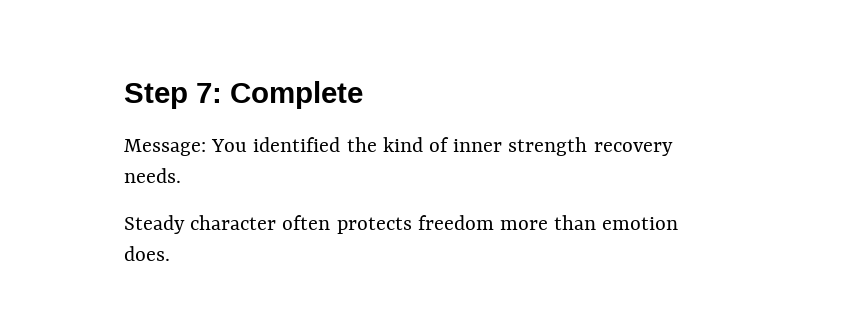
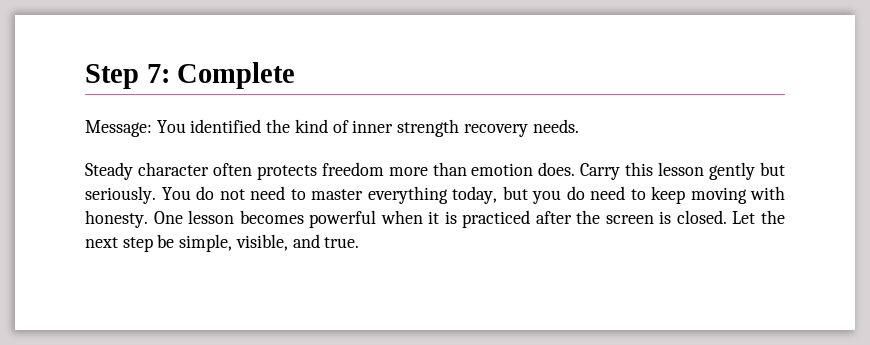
(170, 253) none -> [580,162,785,180] [85,186,785,204] [85,210,785,228] [85,234,360,252] Carry this lesson gently but seriously. You do not need to master everything today, but you do need to keep moving with honesty. One lesson becomes powerful when it is practiced after the screen is closed. Let the next step be simple, visible, and true.

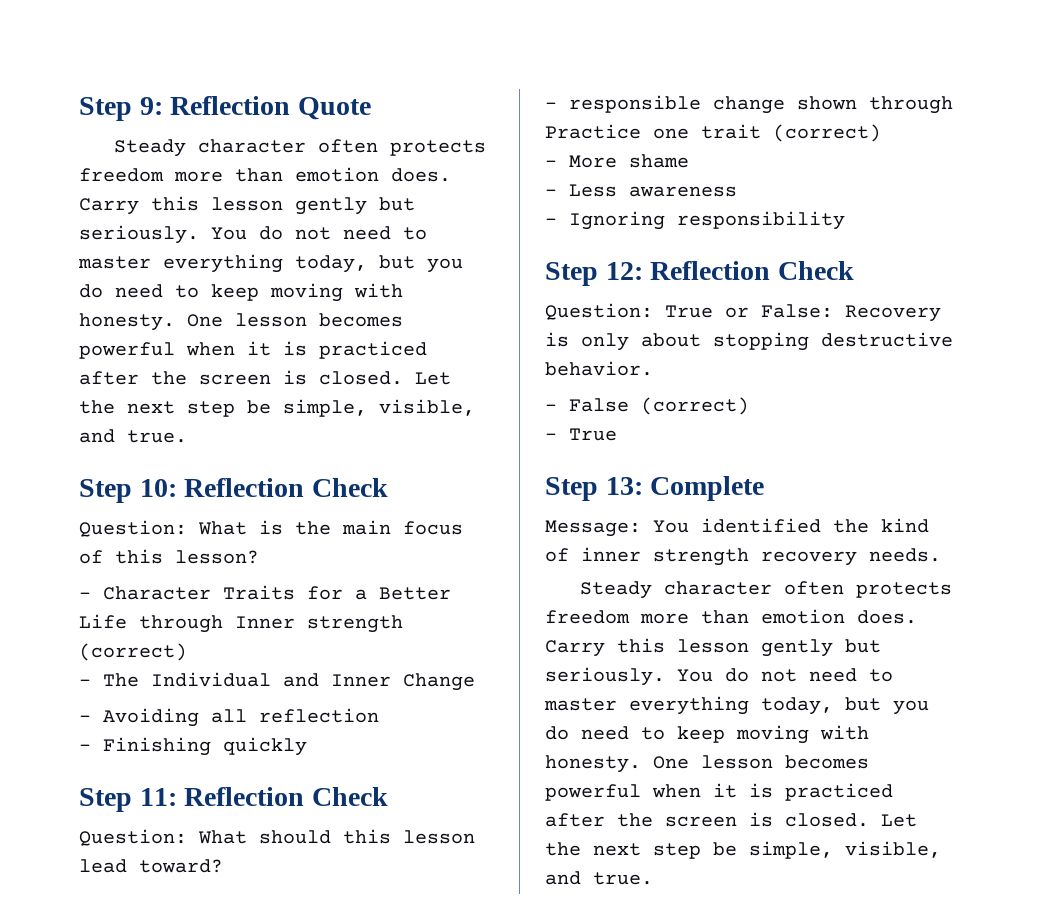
[85,64,170,89] Step 7: -> [79,96,371,121] [114,139,487,157] [79,167,451,182] [79,196,415,215] [79,225,427,244] [78,254,463,273] [79,283,403,302] [79,313,403,331] [79,341,427,359] [79,370,451,385] [79,399,475,417] [79,429,187,443] [79,478,388,503] [79,520,463,537] [79,549,259,564] [79,585,451,600] [79,614,403,633] [79,643,187,661] [79,672,475,691] [79,708,379,727] [79,737,307,756] [79,787,388,812] [79,829,475,846] [79,859,223,873] [545,95,953,114] [545,124,881,142] [545,154,689,168] [545,184,737,197] [545,211,845,230] [545,261,854,286] [545,303,941,322] [545,332,953,351] [545,361,653,376] [545,397,749,415] [545,428,617,441] [545,477,643,501] Step 9: Reflection Quote // Steady character often protects freedom more than emotion does. Carry this lesson gently but seriously. You do not need to master everything today, but you do need to keep moving with honesty. One lesson becomes powerful when it is practiced after the screen is closed. Let the next step be simple, visible, and true. // Step 10: Reflection Check // Question: What is the main focus of this lesson? // - Character Traits for a Better Life through Inner strength (correct) // - The Individual and Inner Change // - Avoiding all reflection // - Finishing quickly // Step 11: Reflection Check // Question: What should this lesson lead toward? // - responsible change shown through Practice one trait (correct) // - More shame // - Less awareness // - Ignoring responsibility // Step 12: Reflection Check // Question: True or False: Recovery is only about stopping destructive behavior. // - False (correct) // - True // Step 13:

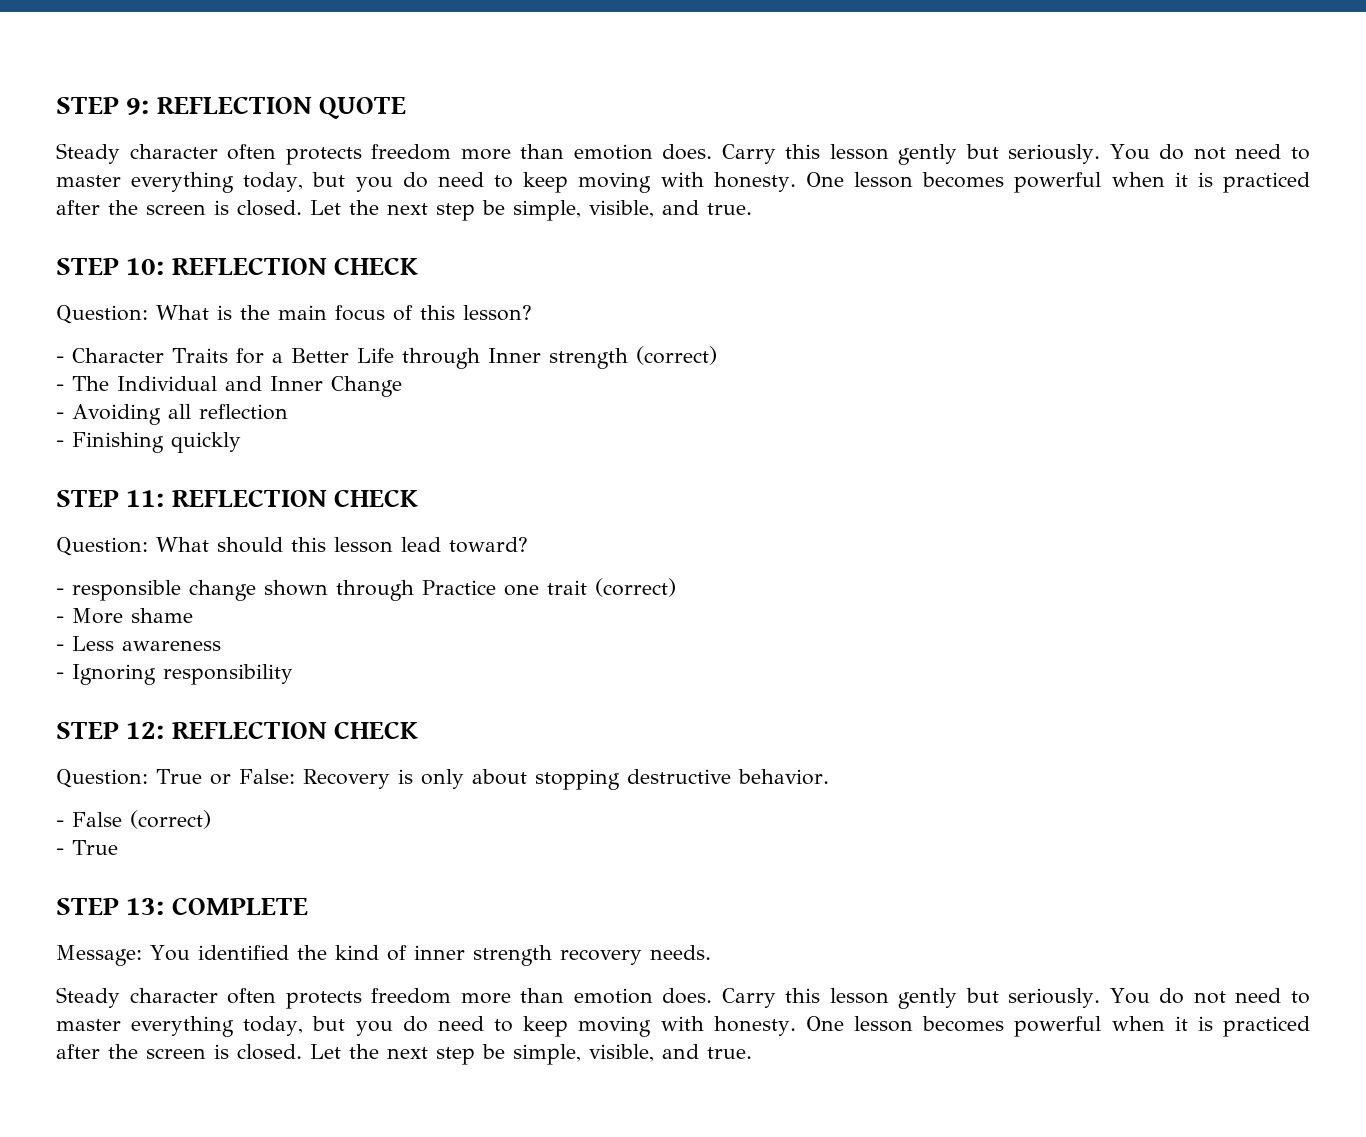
[79,96,371,121] Step 9: Reflection Quote -> [56,96,407,119] STEP 9: REFLECTION QUOTE
[79,478,388,503] Step 10: Reflection Check -> [56,257,419,275] STEP 10: REFLECTION CHECK
[79,787,388,812] Step 11: Reflection Check -> [56,489,419,507] STEP 11: REFLECTION CHECK
[545,261,854,286] Step 12: Reflection Check -> [56,721,419,739] STEP 12: REFLECTION CHECK
[545,476,765,501] Step 13: Complete -> [56,897,308,915] STEP 13: COMPLETE

